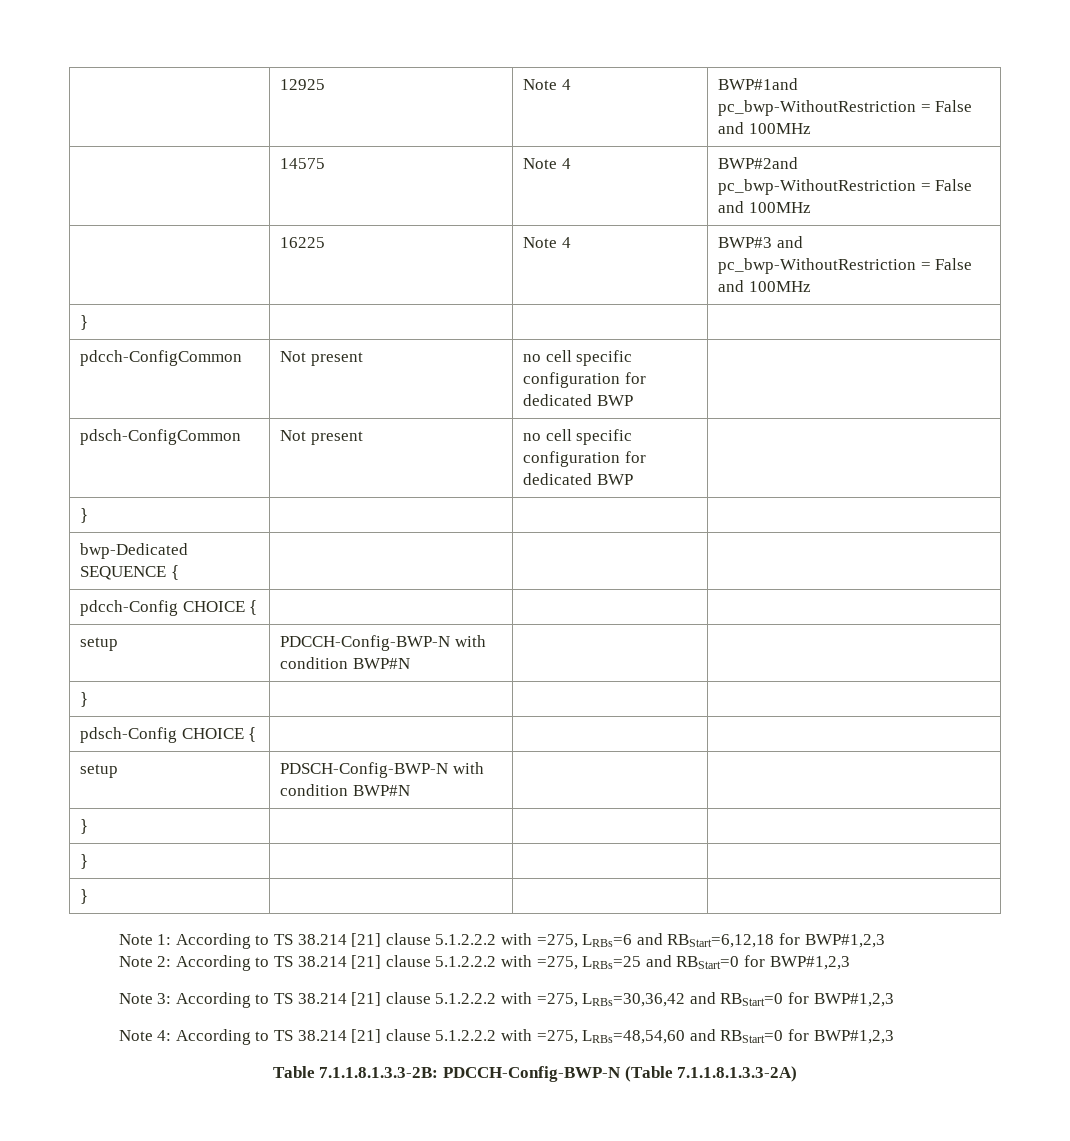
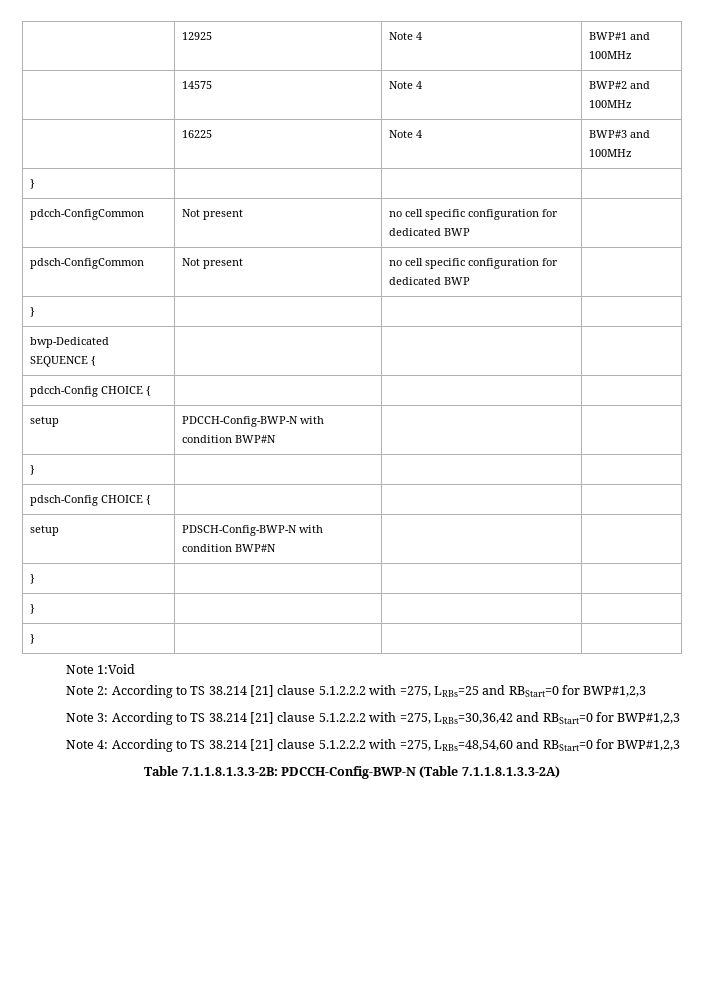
[718,78,799,90] [718,100,973,116] BWP#1and pc_bwp-WithoutRestriction = False -> [588,32,627,40] BWP#1
[718,157,799,169] [718,179,973,195] BWP#2and pc_bwp-WithoutRestriction = False -> [588,81,627,89] BWP#2
[718,258,973,274] [718,280,745,292] pc_bwp-WithoutRestriction = False and -> (650, 134) none
[157,933,885,949] 1: According to TS 38.214 [21] clause 5.1.2.2.2 with =275, LRBs=6 and RBStart=6,12,18 for BWP#1,2,3 -> [97,664,136,674] 1:Void

